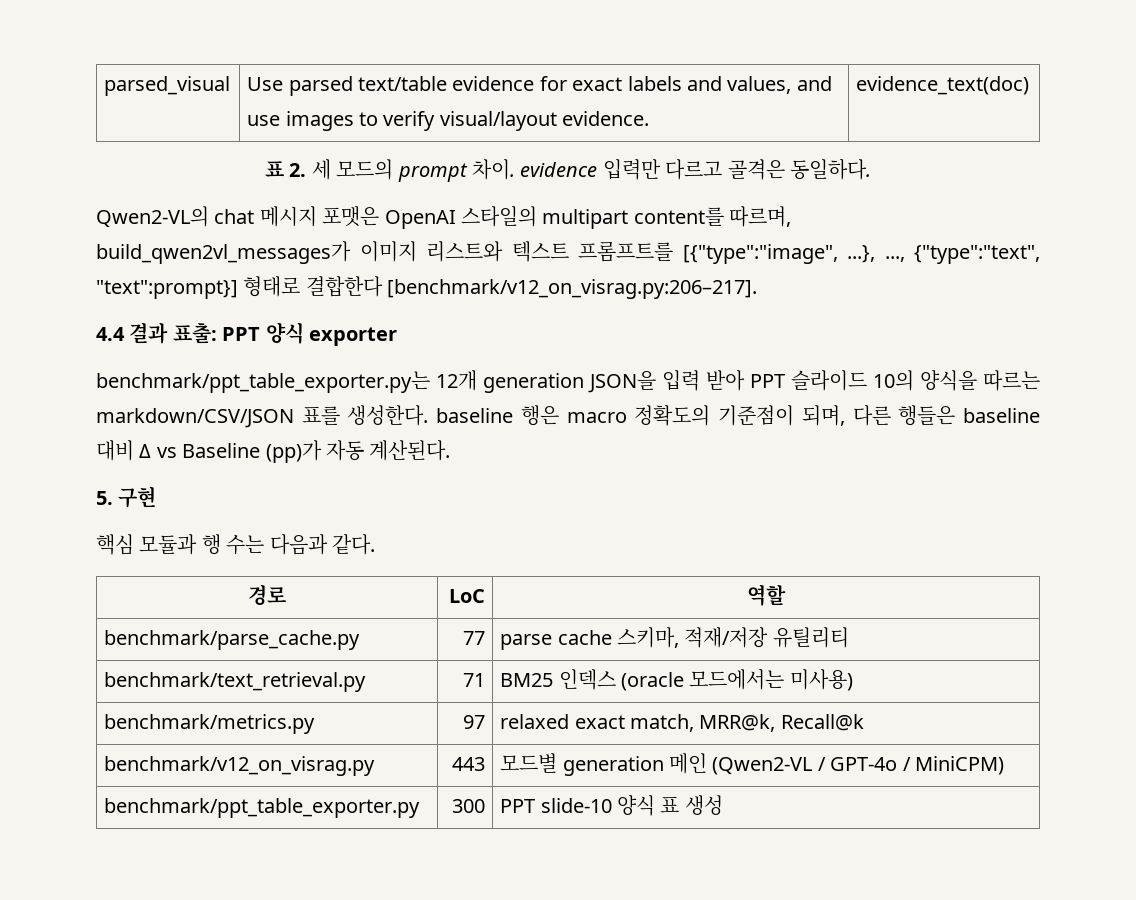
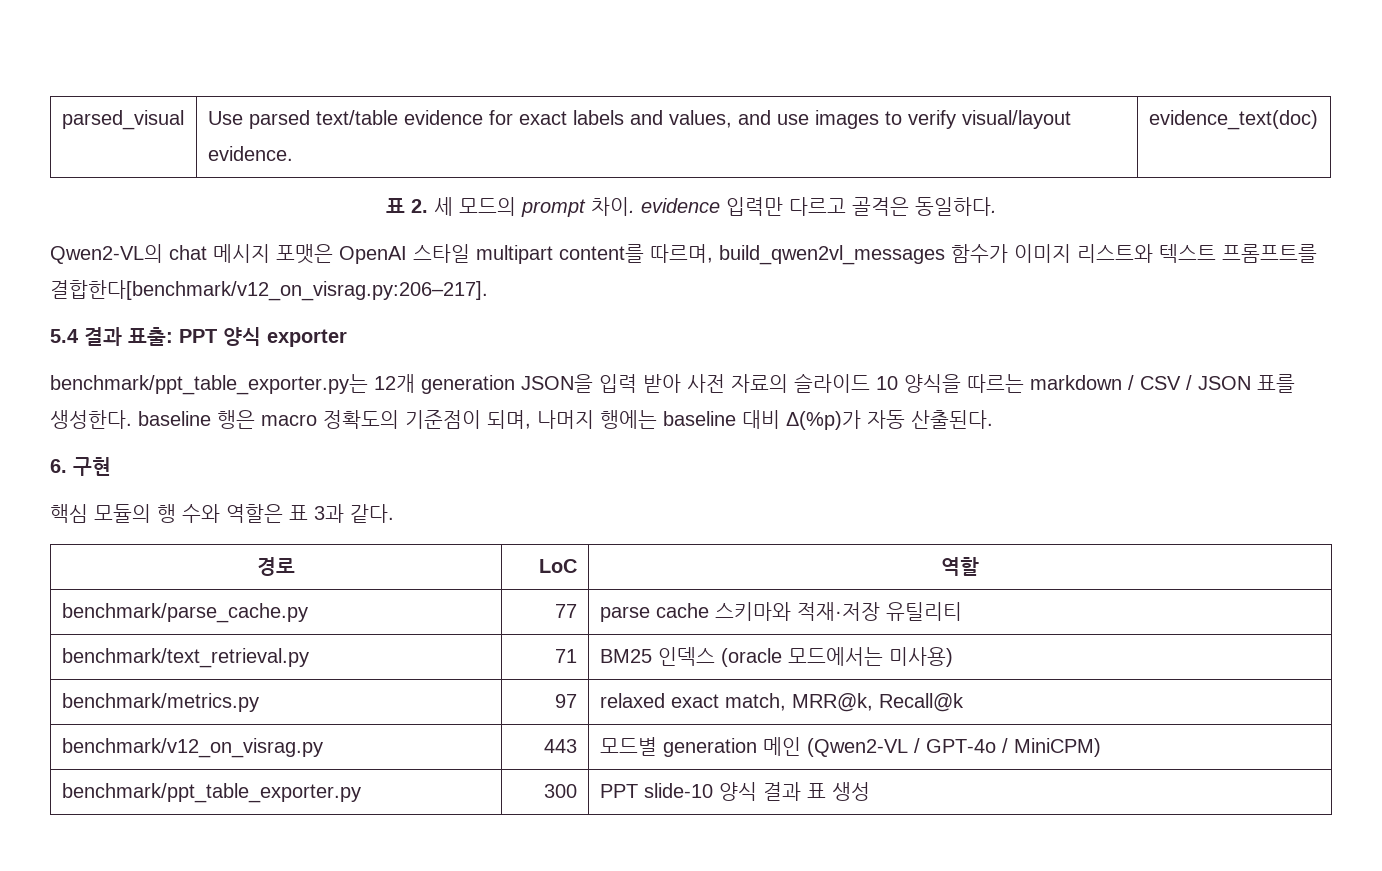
[461,206,537,227] 스타일의 -> [413,244,470,263] 스타일
[96,241,351,264] build_qwen2vl_messages가 -> [719,244,1008,265] build_qwen2vl_messages 함수가
[682,244,1040,264] [96,276,758,299] [96,327,125,341] [{"type":"image", ...}, ..., {"type":"text", "text":prompt}] 형태로 결합한다 [benchmark/v12_on_visrag.py:206–217]. // 4.4 -> [50,280,488,301] [50,329,79,343] 결합한다[benchmark/v12_on_visrag.py:206–217]. // 5.4
[750,370,1040,391] [96,408,294,428] PPT 슬라이드 10의 양식을 따르는 markdown/CSV/JSON -> [687,373,1251,393] 사전 자료의 슬라이드 10 양식을 따르는 markdown / CSV / JSON
[852,405,1041,426] [96,440,451,463] [96,486,157,508] [96,534,328,555] 다른 행들은 baseline 대비 Δ vs Baseline (pp)가 자동 계산된다. // 5. 구현 // 핵심 모듈과 행 수는 다음과 -> [537,410,993,430] [50,457,111,476] [50,504,344,523] 나머지 행에는 baseline 대비 Δ(%p)가 자동 산출된다. // 6. 구현 // 핵심 모듈의 행 수와 역할은 표 3과
[616,627,769,648] 스키마, 적재/저장 -> [714,602,880,621] 스키마와 적재·저장
(655, 805) none -> [762,782,801,801] 결과

